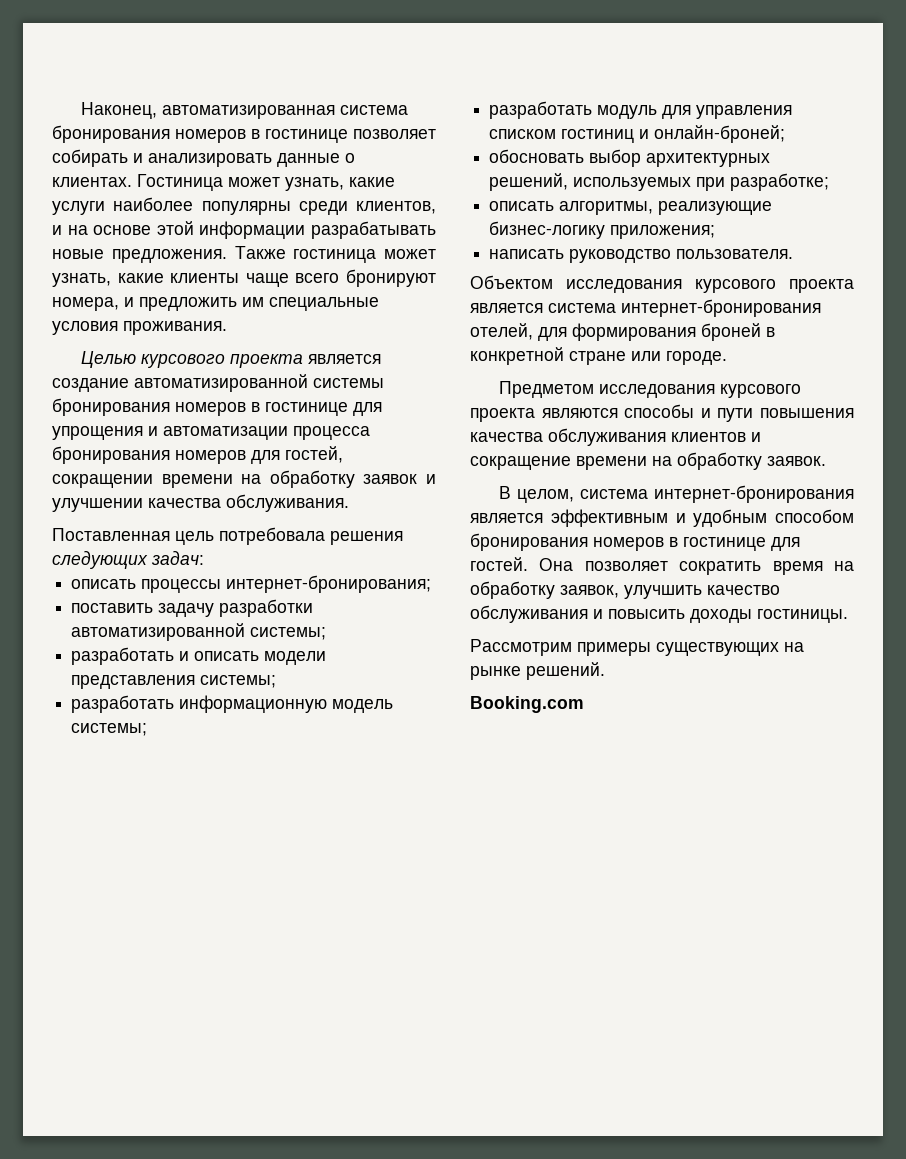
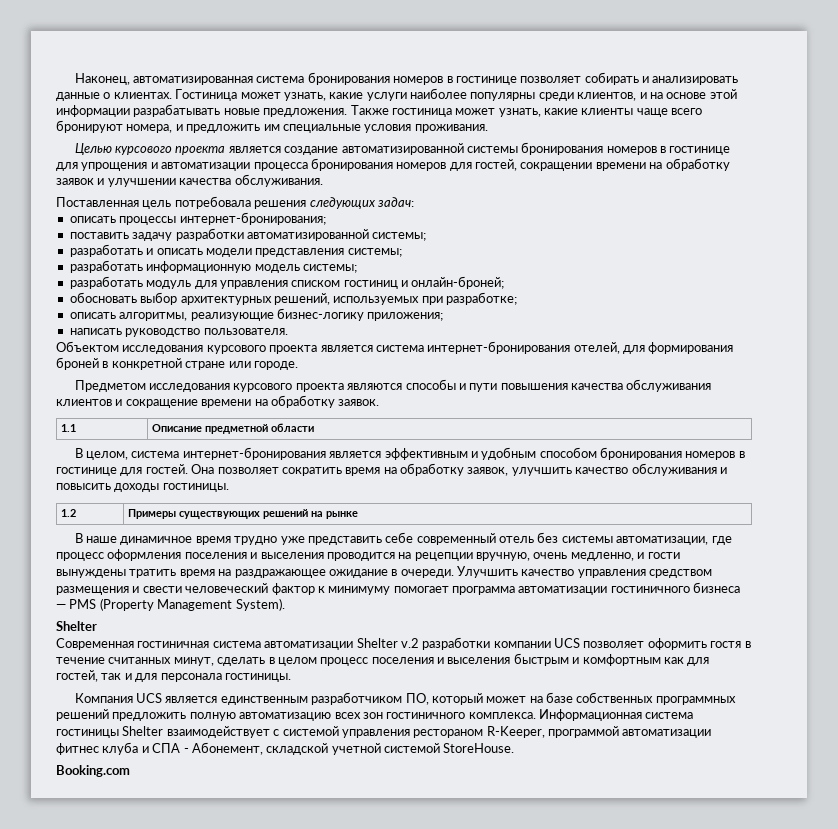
(826, 461) none -> [61,424,77,432] [152,423,315,434] // 1.1 | Описание предметной области
[470,639,804,656] [470,662,605,680] // Рассмотрим примеры существующих на рынке решений. -> [61,509,77,517] [128,509,359,519] [74,532,732,545] [56,549,680,561] [56,566,713,578] [56,582,741,595] [56,598,285,611] [56,621,97,631] [56,637,751,650] [56,653,710,666] [56,670,291,682] [74,692,736,705] [56,709,694,721] [56,726,712,738] [56,742,515,755] // 1.2 | Примеры существующих решений на рынке // В наше динамичное время трудно уже представить себе современный отель без системы автоматизации, где процесс оформления поселения и выселения проводится на рецепции вручную, очень медленно, и гости вынуждены тратить время на раздражающее ожидание в очереди. Улучшить качество управления средством размещения и свести человеческий фактор к минимуму помогает программа автоматизации гостиничного бизнеса — PMS (Property Management System). // Shelter // Современная гостиничная система автоматизации Shelter v.2 разработки компании UCS позволяет оформить гостя в течение считанных минут, сделать в целом процесс поселения и выселения быстрым и комфортным как для гостей, так и для персонала гостиницы. // Компания UCS является единственным разработчиком ПО, который может на базе собственных программных решений предложить полную автоматизацию всех зон гостиничного комплекса. Информационная система гостиницы Shelter взаимодействует с системой управления рестораном R-Keeper, программой автоматизации фитнес клуба и СПА - Абонемент, складской учетной системой StoreHouse.

